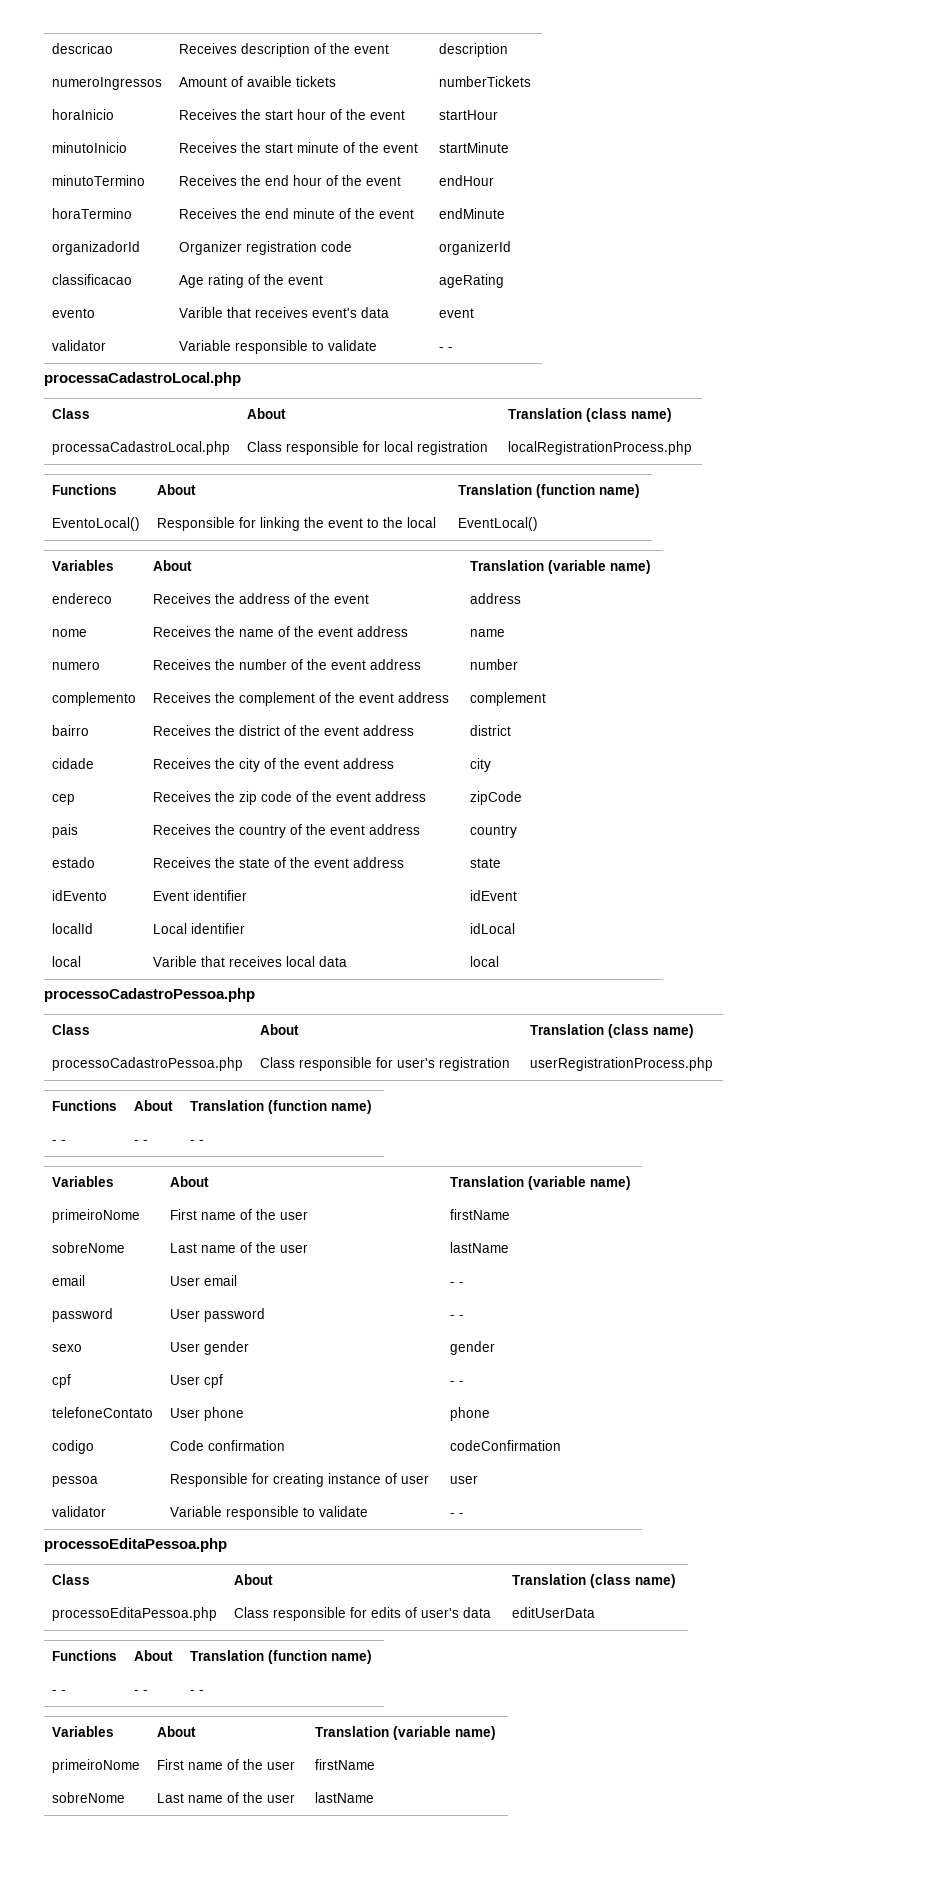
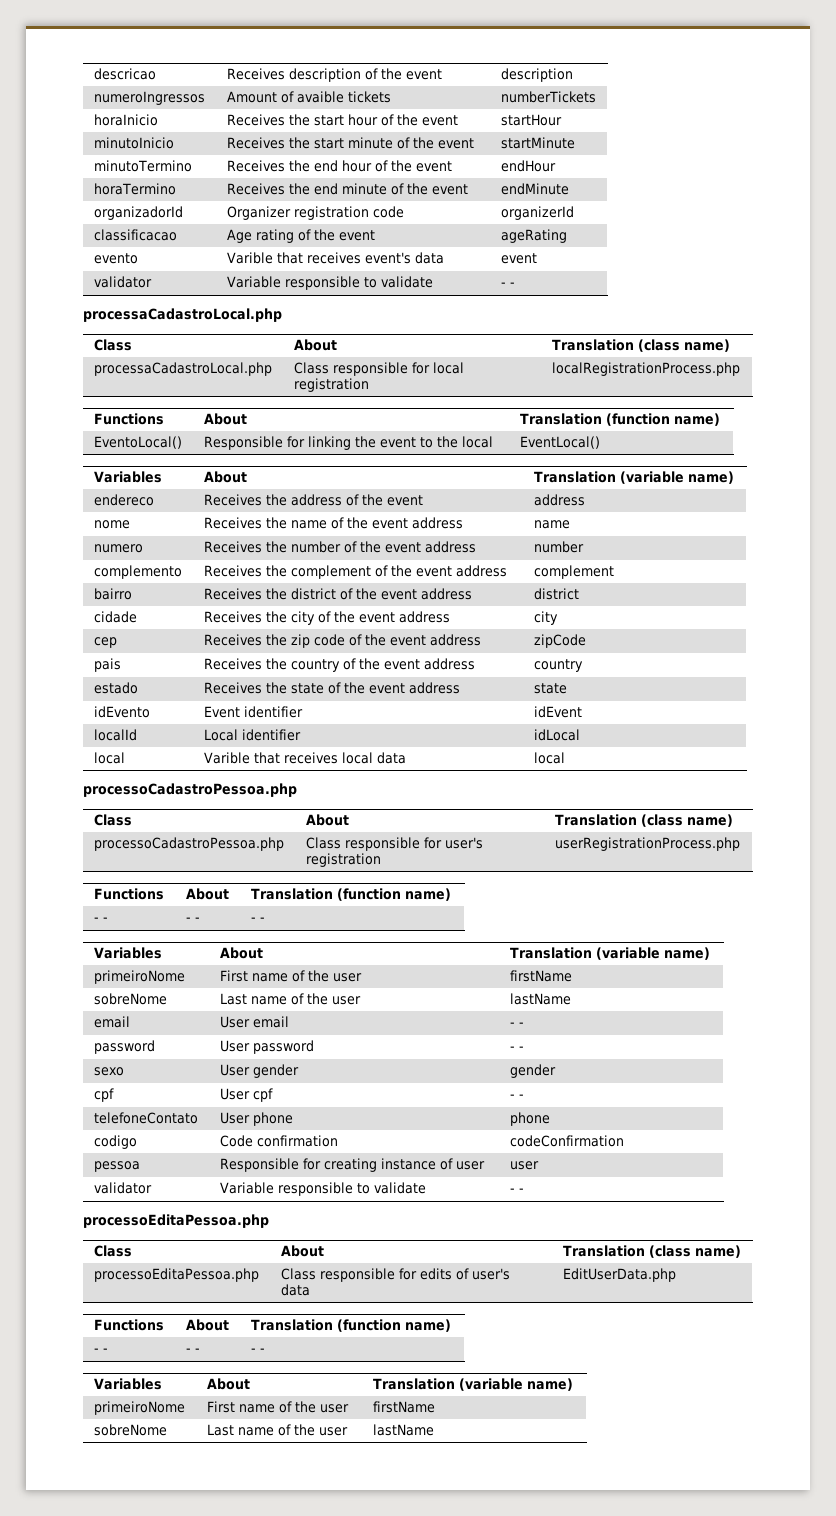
[512,1607,596,1618] editUserData -> [562,1268,676,1282] EditUserData.php

